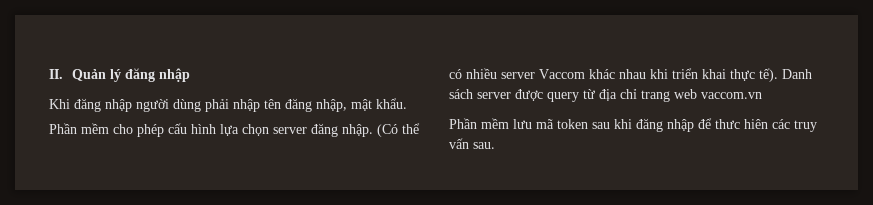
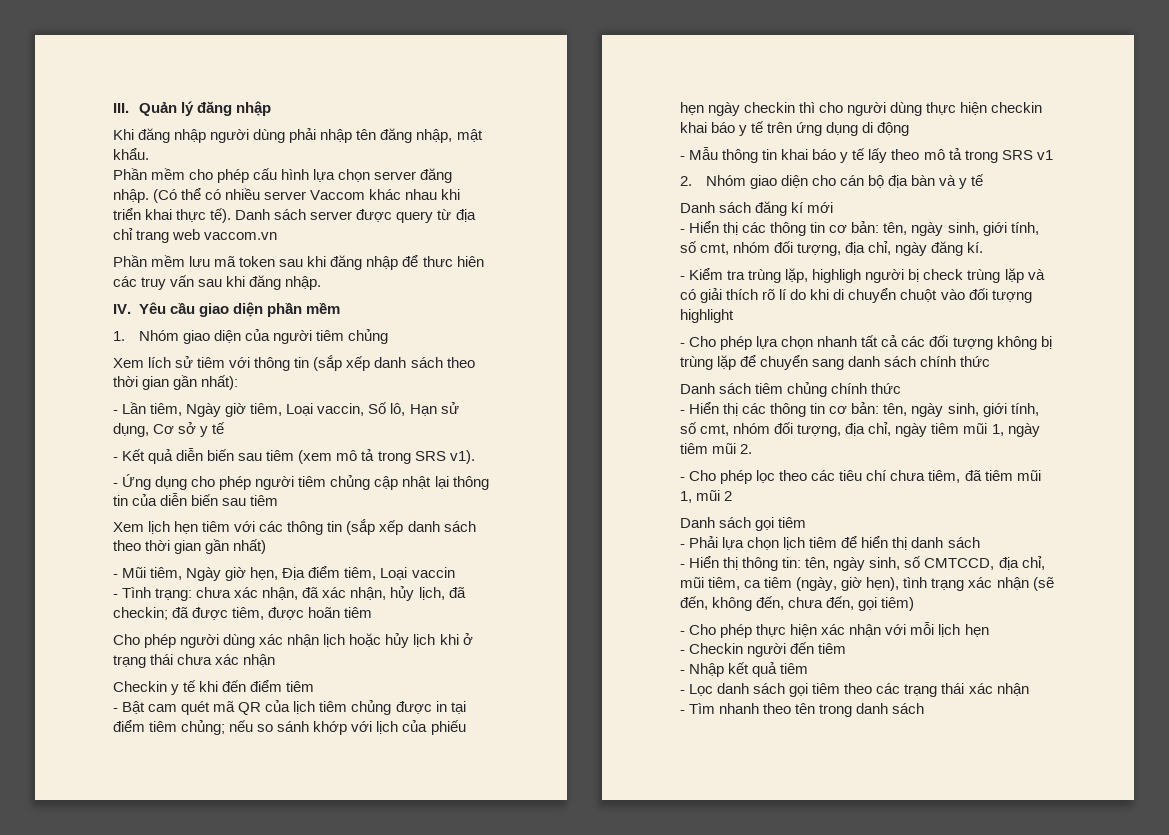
[49,69,63,79] II. -> [113,103,129,113] III.
[473,142,495,149] sau. -> [198,275,322,290] [113,302,340,317] [113,329,389,344] [113,355,475,371] [113,375,239,390] [113,402,459,417] [113,422,226,437] [113,448,475,464] [113,474,489,490] [113,493,279,506] [113,519,476,535] [113,539,267,554] [113,566,455,581] [113,586,466,601] [113,607,373,620] [113,633,473,648] [113,654,276,668] [113,680,315,695] [113,700,466,715] [113,720,466,735] [680,102,1043,116] [680,121,910,136] [680,147,1053,163] [680,174,985,189] [680,201,834,216] [680,221,1039,236] [680,241,984,256] [680,268,1045,283] [680,288,1032,303] [680,309,734,323] [680,335,1052,350] [680,355,991,370] [680,382,902,397] [680,402,1039,417] [680,422,1040,437] [680,443,753,454] [680,470,1041,484] [680,490,733,503] [680,517,807,531] [680,536,980,550] [680,556,1045,571] [680,577,1054,591] [680,596,915,611] [680,622,989,638] [680,642,847,657] [680,662,809,677] [680,683,1029,697] [680,703,925,717] sau khi đăng nhập. // IV. Yêu cầu giao diện phần mềm // 1. Nhóm giao diện của người tiêm chủng // Xem lích sử tiêm với thông tin (sắp xếp danh sách theo thời gian gần nhất): // - Lần tiêm, Ngày giờ tiêm, Loại vaccin, Số lô, Hạn sử dụng, Cơ sở y tế // - Kết quả diễn biến sau tiêm (xem mô tả trong SRS v1). // - Ứng dụng cho phép người tiêm chủng cập nhật lại thông tin của diễn biến sau tiêm // Xem lịch hẹn tiêm với các thông tin (sắp xếp danh sách theo thời gian gần nhất) // - Mũi tiêm, Ngày giờ hẹn, Địa điểm tiêm, Loại vaccin // - Tình trạng: chưa xác nhận, đã xác nhận, hủy lịch, đã checkin; đã được tiêm, được hoãn tiêm // Cho phép người dùng xác nhận lịch hoặc hủy lịch khi ở trạng thái chưa xác nhận // Checkin y tế khi đến điểm tiêm // - Bật cam quét mã QR của lịch tiêm chủng được in tại điểm tiêm chủng; nếu so sánh khớp với lịch của phiếu hẹn ngày checkin thì cho người dùng thực hiện checkin khai báo y tế trên ứng dụng di động // - Mẫu thông tin khai báo y tế lấy theo mô tả trong SRS v1 // 2. Nhóm giao diện cho cán bộ địa bàn và y tế // Danh sách đăng kí mới // - Hiển thị các thông tin cơ bản: tên, ngày sinh, giới tính, số cmt, nhóm đối tượng, địa chỉ, ngày đăng kí. // - Kiểm tra trùng lặp, highligh người bị check trùng lặp và có giải thích rõ lí do khi di chuyển chuột vào đối tượng highlight // - Cho phép lựa chọn nhanh tất cả các đối tượng không bị trùng lặp để chuyển sang danh sách chính thức // Danh sách tiêm chủng chính thức // - Hiển thị các thông tin cơ bản: tên, ngày sinh, giới tính, số cmt, nhóm đối tượng, địa chỉ, ngày tiêm mũi 1, ngày tiêm mũi 2. // - Cho phép lọc theo các tiêu chí chưa tiêm, đã tiêm mũi 1, mũi 2 // Danh sách gọi tiêm // - Phải lựa chọn lịch tiêm để hiển thị danh sách // - Hiển thị thông tin: tên, ngày sinh, số CMTCCD, địa chỉ, mũi tiêm, ca tiêm (ngày, giờ hẹn), tình trạng xác nhận (sẽ đến, không đến, chưa đến, gọi tiêm) // - Cho phép thực hiện xác nhận với mỗi lịch hẹn // - Checkin người đến tiêm // - Nhập kết quả tiêm // - Lọc danh sách gọi tiêm theo các trạng thái xác nhận // - Tìm nhanh theo tên trong danh sách

